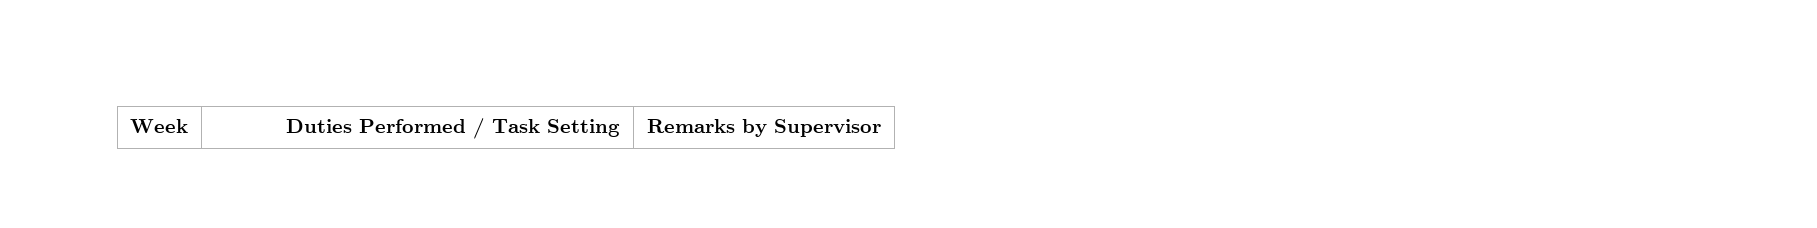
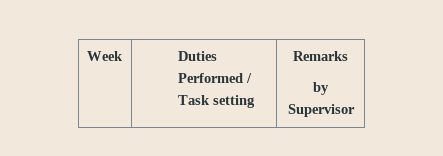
[547,119,621,137] Setting -> [213,95,256,108] setting
(735, 126) none -> (348, 56) //

